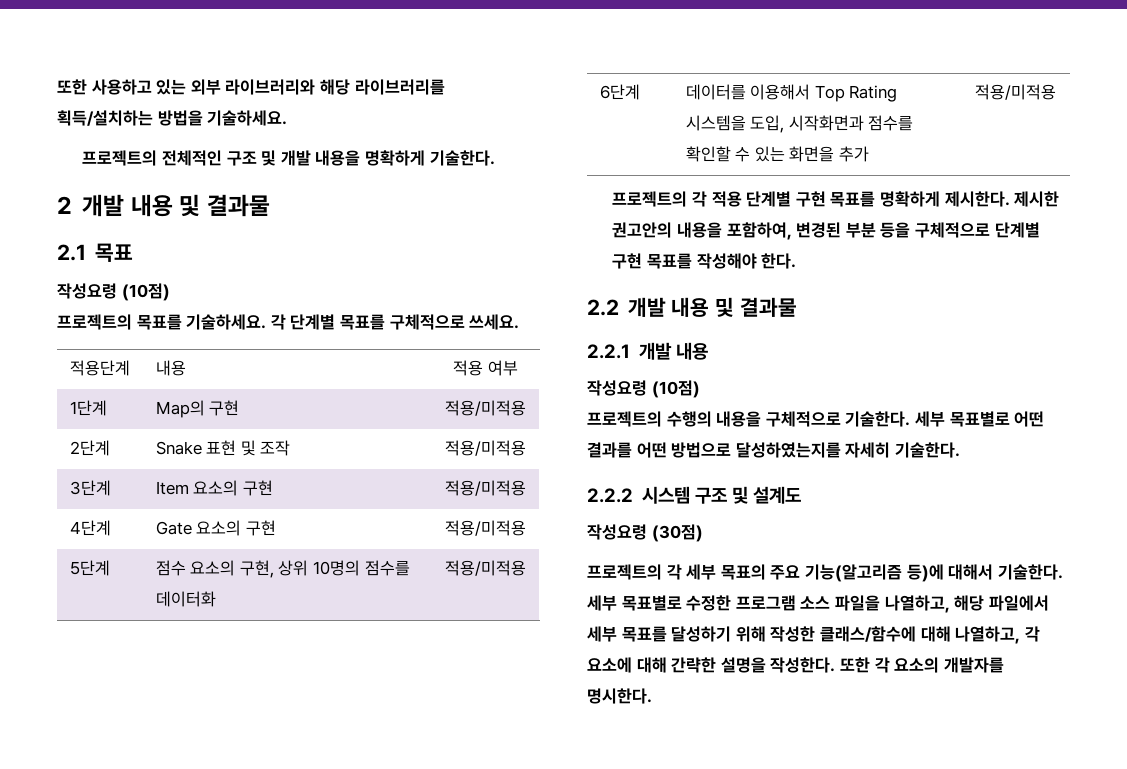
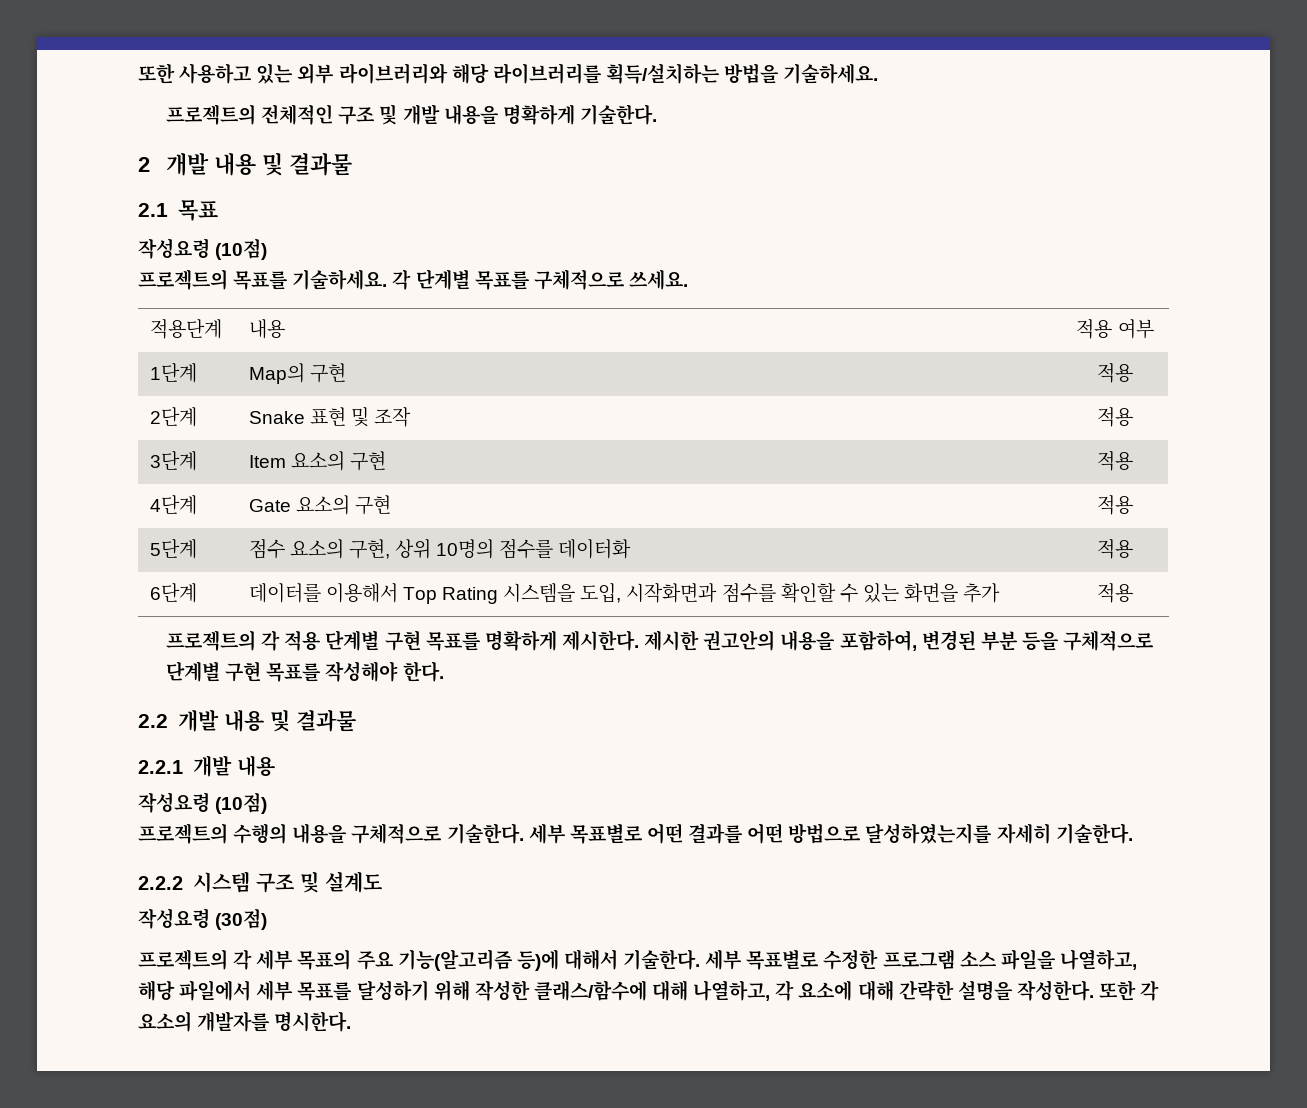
[445,400,526,416] 적용/미적용 -> [1097,363,1133,383] 적용
[445,440,526,456] 적용/미적용 -> [1097,407,1133,427] 적용
[445,480,526,496] 적용/미적용 -> [1097,451,1133,471] 적용
[445,520,526,536] 적용/미적용 -> [1097,495,1133,515] 적용
[445,560,526,576] 적용/미적용 -> [1097,539,1133,559] 적용
[975,84,1056,100] 적용/미적용 -> [1097,583,1133,603] 적용

